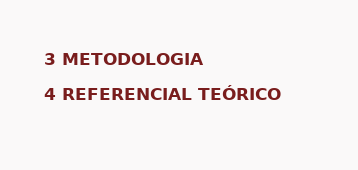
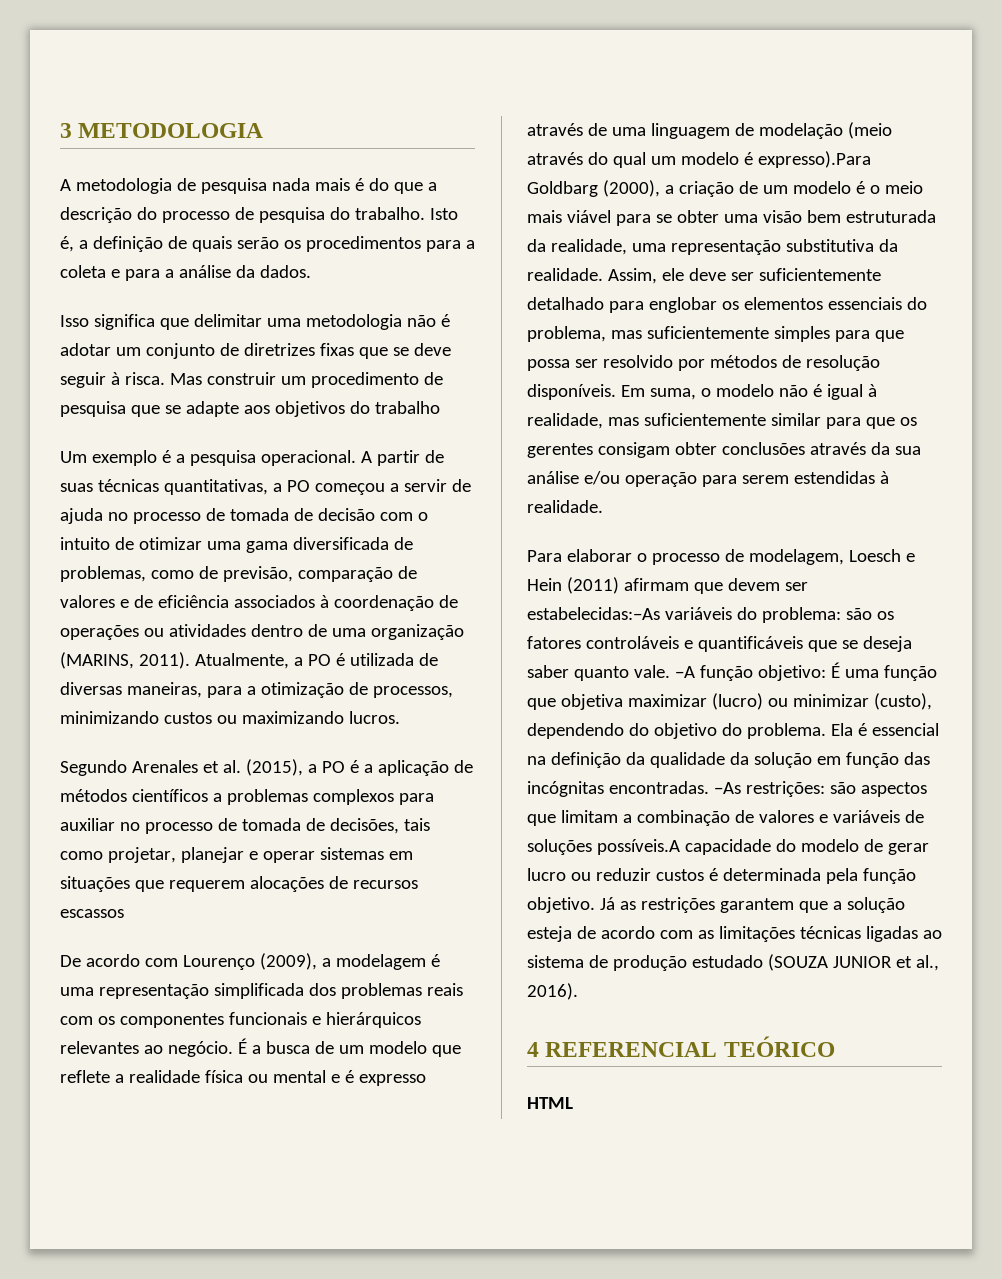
(204, 59) none -> [60,178,437,194] [60,207,458,223] [60,236,475,252] [60,265,311,281] [60,314,450,330] [60,343,451,359] [60,372,443,388] [60,401,440,417] [60,450,444,466] [60,479,471,495] [60,508,428,524] [60,537,413,553] [60,566,417,582] [60,595,458,611] [60,624,464,640] [60,652,438,669] [60,682,453,698] [60,711,400,724] [60,759,473,776] [60,789,434,805] [60,818,430,834] [60,847,413,863] [60,876,418,892] [60,909,124,918] [60,953,440,970] [60,983,463,999] [60,1012,421,1028] [60,1038,461,1057] [60,1070,426,1086] [527,122,892,139] [527,151,871,168] [527,180,923,197] [527,210,936,226] [527,239,898,255] [527,268,881,284] [527,297,927,313] [527,326,904,342] [527,355,880,371] [527,384,877,400] [527,413,917,429] [527,442,921,458] [527,471,889,487] [527,500,603,513] [527,549,915,565] [527,577,808,594] [527,607,894,623] [527,636,912,652] [527,662,937,681] [527,693,932,710] [527,723,939,739] [527,752,930,768] [527,781,927,797] [527,810,924,826] [527,839,929,855] [527,868,916,884] [527,897,905,913] [527,926,942,942] [527,954,939,971] [527,983,578,1000] // A metodologia de pesquisa nada mais é do que a descrição do processo de pesquisa do trabalho. Isto é, a definição de quais serão os procedimentos para a coleta e para a análise da dados. // Isso significa que delimitar uma metodologia não é adotar um conjunto de diretrizes fixas que se deve seguir à risca. Mas construir um procedimento de pesquisa que se adapte aos objetivos do trabalho // Um exemplo é a pesquisa operacional. A partir de suas técnicas quantitativas, a PO começou a servir de ajuda no processo de tomada de decisão com o intuito de otimizar uma gama diversificada de problemas, como de previsão, comparação de valores e de eficiência associados à coordenação de operações ou atividades dentro de uma organização (MARINS, 2011). Atualmente, a PO é utilizada de diversas maneiras, para a otimização de processos, minimizando custos ou maximizando lucros. // Segundo Arenales et al. (2015), a PO é a aplicação de métodos científicos a problemas complexos para auxiliar no processo de tomada de decisões, tais como projetar, planejar e operar sistemas em situações que requerem alocações de recursos escassos // De acordo com Lourenço (2009), a modelagem é uma representação simplificada dos problemas reais com os componentes funcionais e hierárquicos relevantes ao negócio. É a busca de um modelo que reflete a realidade física ou mental e é expresso através de uma linguagem de modelação (meio através do qual um modelo é expresso).Para Goldbarg (2000), a criação de um modelo é o meio mais viável para se obter uma visão bem estruturada da realidade, uma representação substitutiva da realidade. Assim, ele deve ser suficientemente detalhado para englobar os elementos essenciais do problema, mas suficientemente simples para que possa ser resolvido por métodos de resolução disponíveis. Em suma, o modelo não é igual à realidade, mas suficientemente similar para que os gerentes consigam obter conclusões através da sua análise e/ou operação para serem estendidas à realidade. // Para elaborar o processo de modelagem, Loesch e Hein (2011) afirmam que devem ser estabelecidas:−As variáveis do problema: são os fatores controláveis e quantificáveis que se deseja saber quanto vale. −A função objetivo: É uma função que objetiva maximizar (lucro) ou minimizar (custo), dependendo do objetivo do problema. Ela é essencial na definição da qualidade da solução em função das incógnitas encontradas. −As restrições: são aspectos que limitam a combinação de valores e variáveis de soluções possíveis.A capacidade do modelo de gerar lucro ou reduzir custos é determinada pela função objetivo. Já as restrições garantem que a solução esteja de acordo com as limitações técnicas ligadas ao sistema de produção estudado (SOUZA JUNIOR et al., 2016).
(281, 92) none -> [527,1097,573,1109] // HTML

